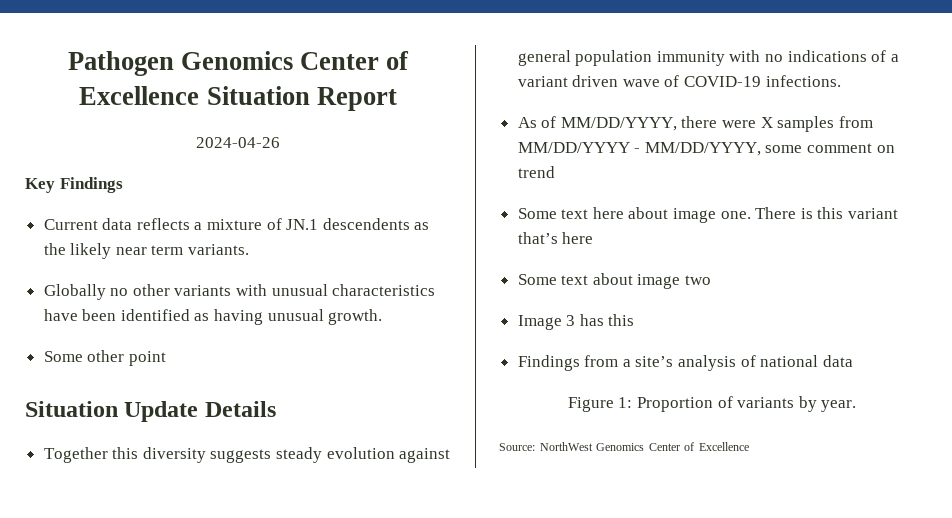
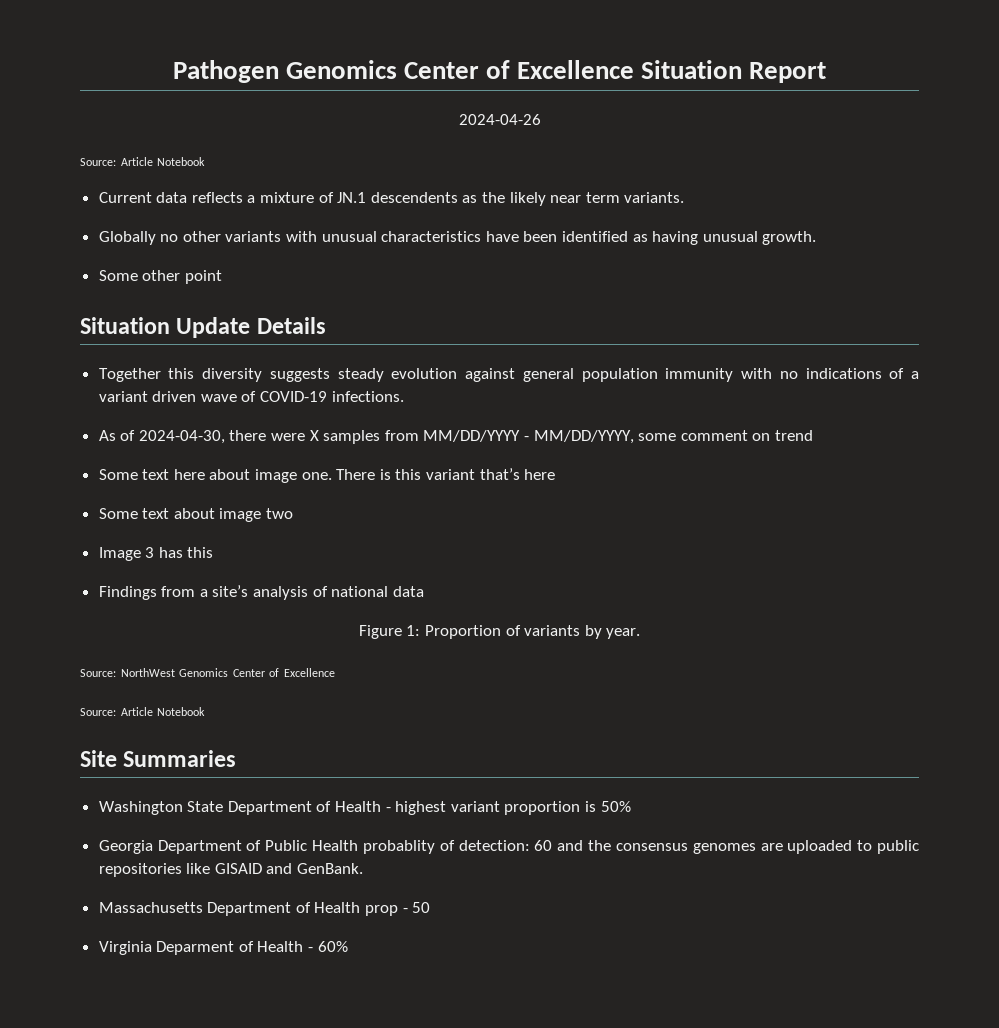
[25,177,123,193] Key Findings -> [80,157,206,166] Source: Article Notebook
[560,117,677,131] MM/DD/YYYY, -> [138,430,225,444] 2024-04-30,
(749, 446) none -> [80,707,206,716] [80,750,237,767] [98,801,631,815] [98,840,919,854] [98,863,364,877] [98,902,431,916] [98,941,348,955] // Source: Article Notebook // Site Summaries // Washington State Department of Health - highest variant proportion is 50% // Georgia Department of Public Health probablity of detection: 60 and the consensus genomes are uploaded to public repositories like GISAID and GenBank. // Massachusetts Department of Health prop - 50 // Virginia Deparment of Health - 60%

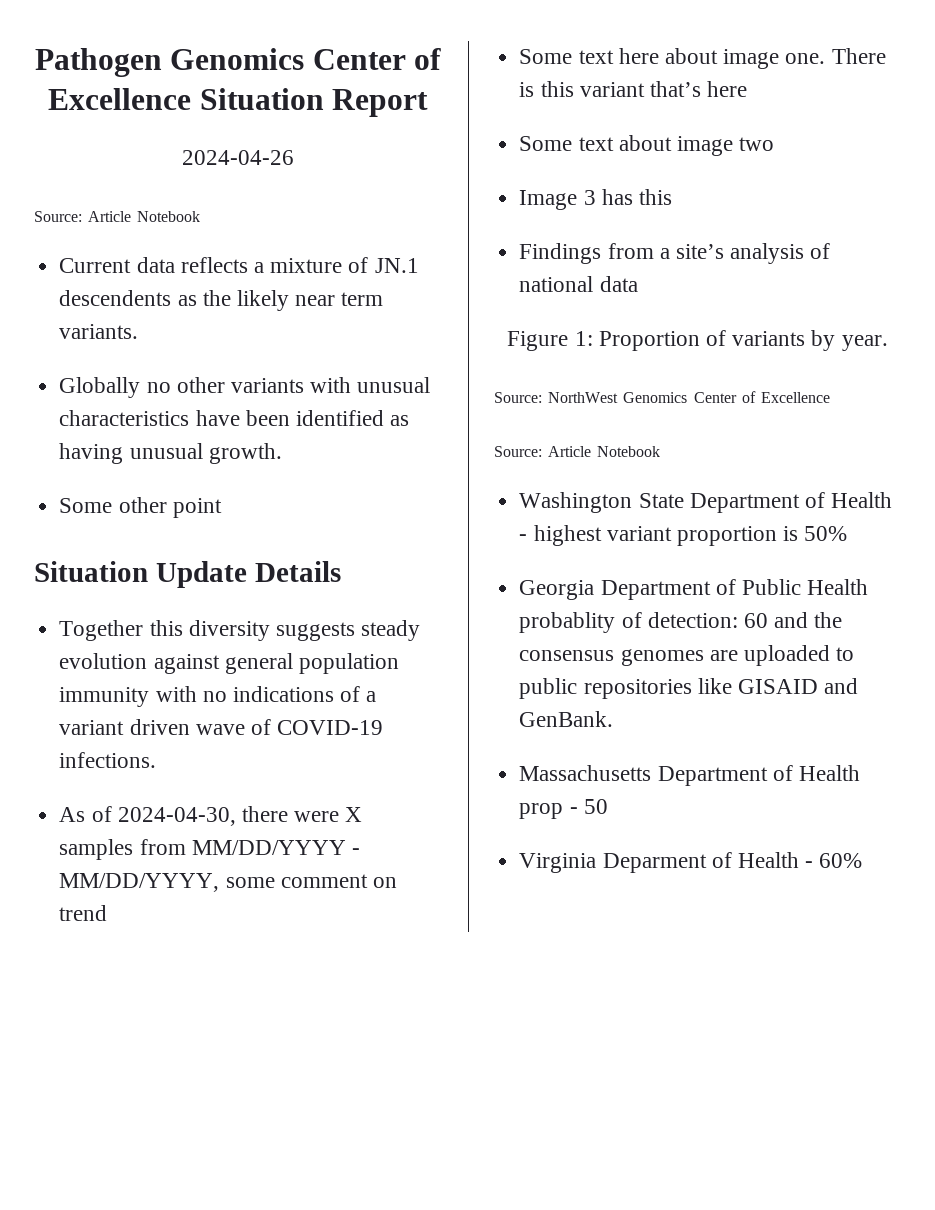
[80,750,237,767] // Site Summaries -> (661, 451) none

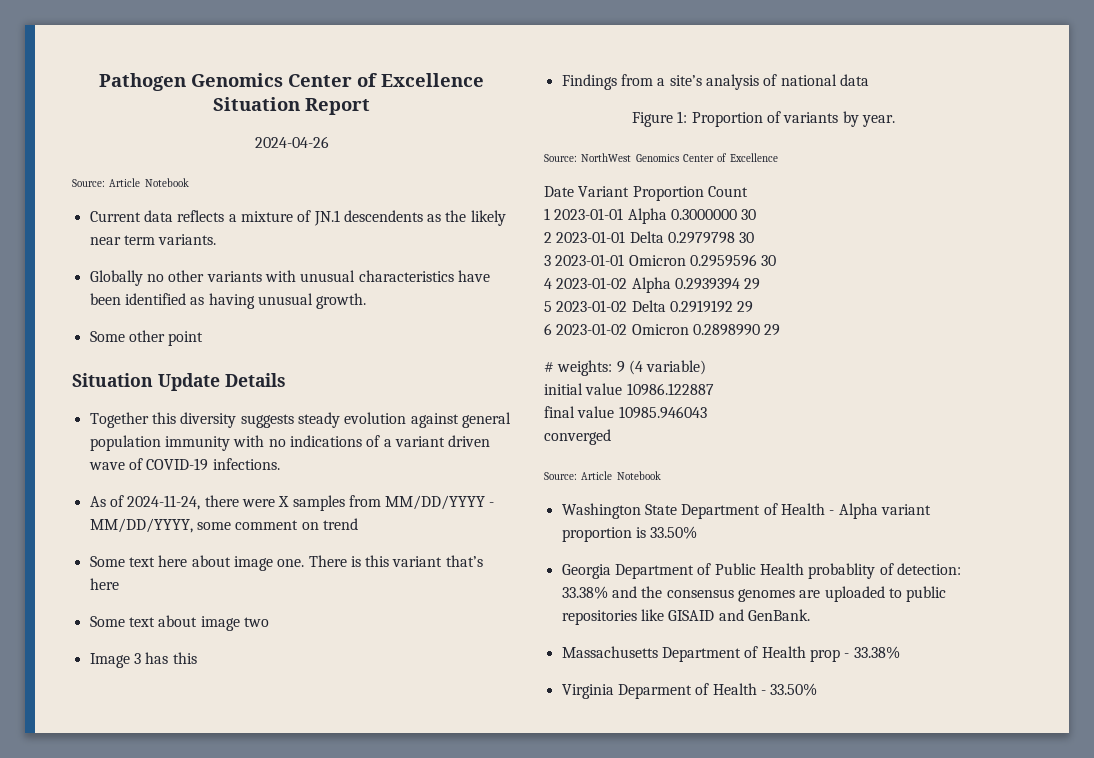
[117,807,236,826] 2024-04-30, -> [127,495,201,510] 2024-11-24,
(831, 397) none -> [544,186,748,201] [544,208,757,224] [544,231,755,244] [544,254,777,267] [544,277,761,293] [544,300,754,313] [544,323,781,336] [544,360,707,376] [544,383,714,396] [544,406,707,419] [544,429,611,445] // Date Variant Proportion Count // 1 2023-01-01 Alpha 0.3000000 30 // 2 2023-01-01 Delta 0.2979798 30 // 3 2023-01-01 Omicron 0.2959596 30 // 4 2023-01-02 Alpha 0.2939394 29 // 5 2023-01-02 Delta 0.2919192 29 // 6 2023-01-02 Omicron 0.2898990 29 // # weights: 9 (4 variable) // initial value 10986.122887 // final value 10985.946043 // converged
[533,525,602,546] highest -> [838,503,878,519] Alpha
[804,526,848,541] 50% -> [650,526,698,539] 33.50%
[743,613,768,628] 60 -> [561,586,608,599] 33.38%
[583,799,608,814] 50 -> [853,646,900,659] 33.38%
[819,853,863,868] 60% -> [770,683,818,696] 33.50%

